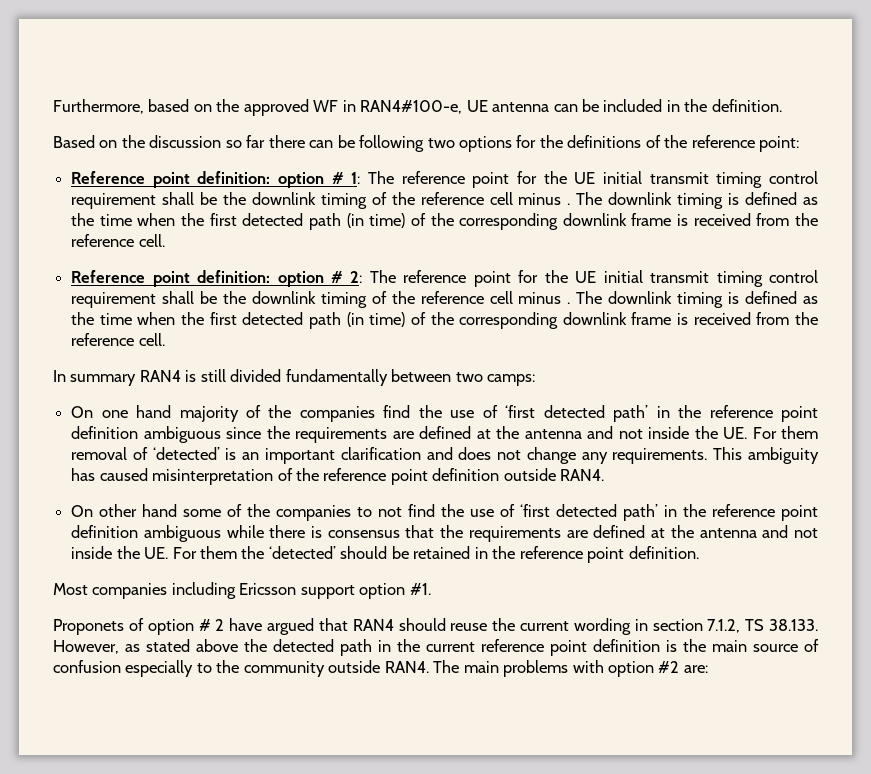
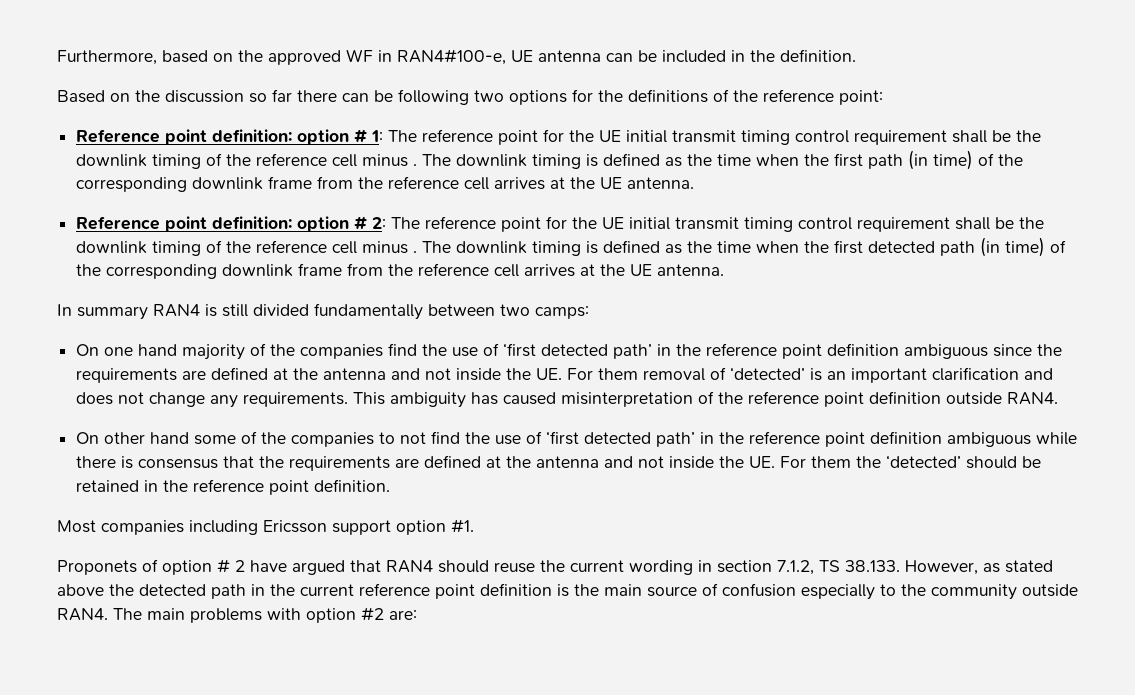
[242,213,818,230] [71,234,165,247] detected path (in time) of the corresponding downlink frame is received from the reference cell. -> [868,150,1024,170] [76,176,695,192] path (in time) of the corresponding downlink frame from the reference cell arrives at the UE antenna.
[677,312,818,325] [71,333,165,346] is received from the reference cell. -> [347,263,725,277] from the reference cell arrives at the UE antenna.

